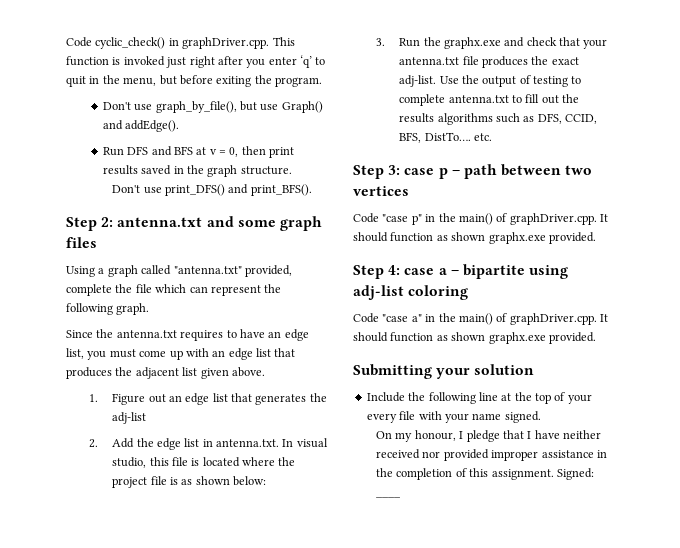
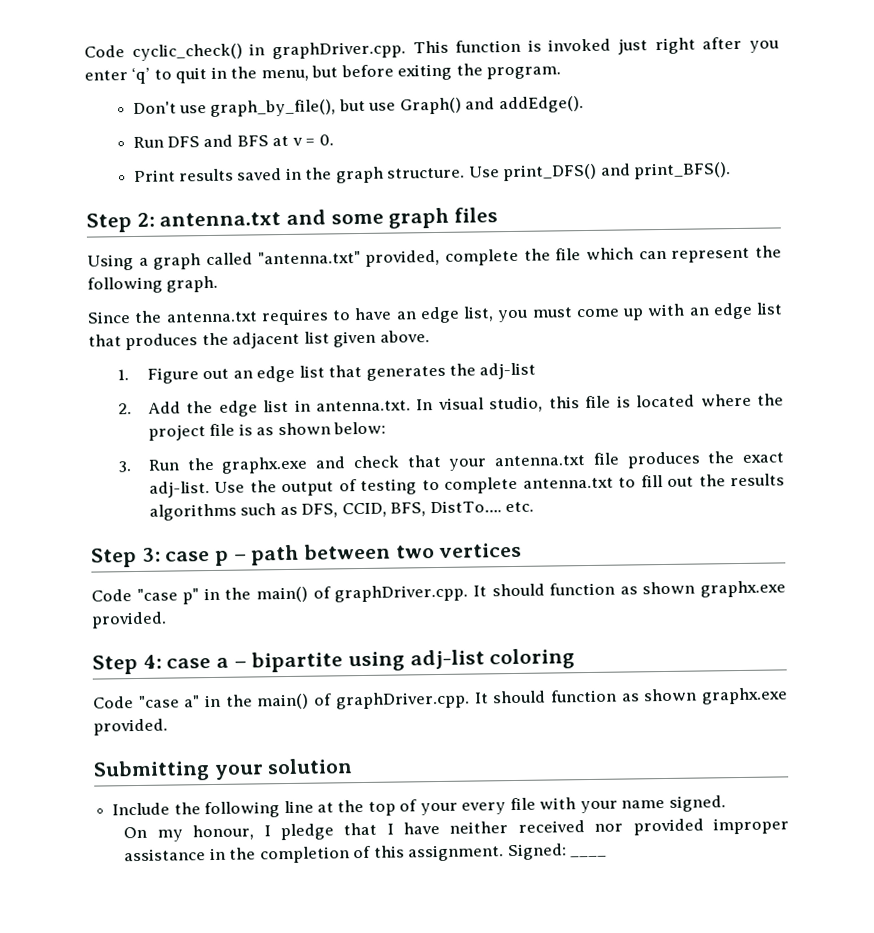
[229,146,295,158] 0, then print -> [318,134,334,146] [133,169,176,183] 0. // Print
[112,185,162,194] // Don't use -> [468,166,500,178] Use

